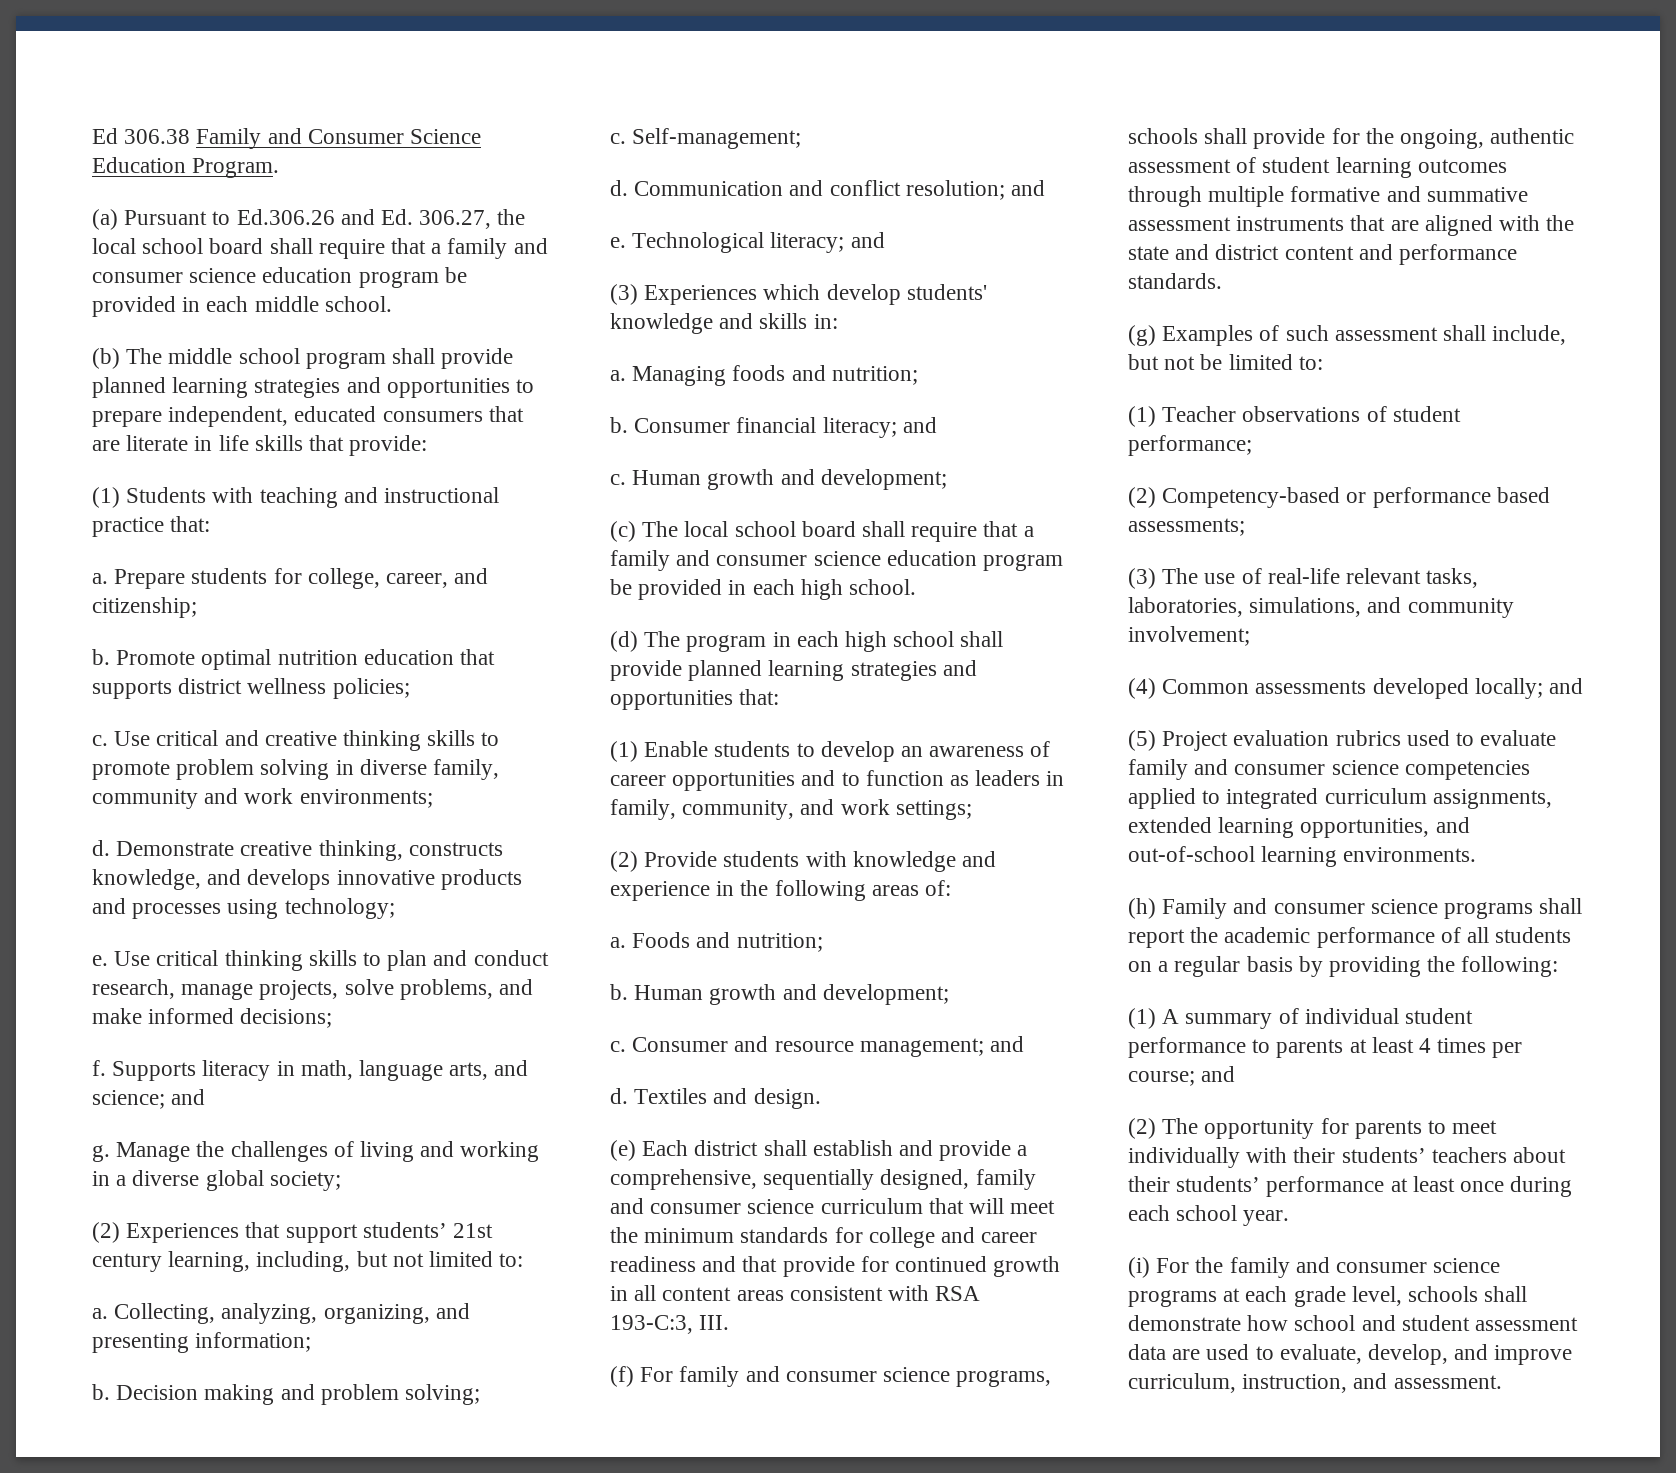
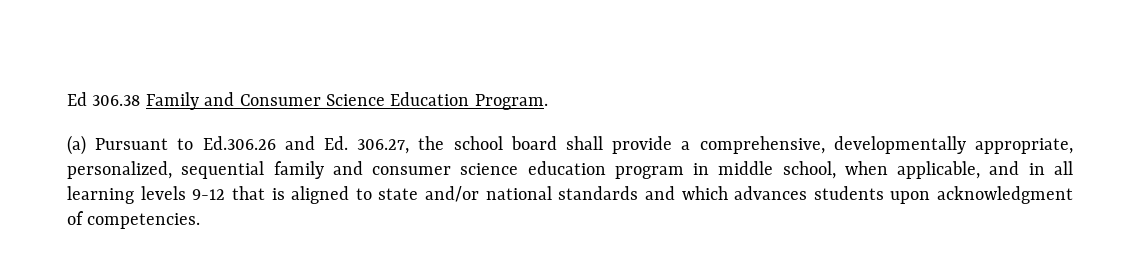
[92,238,548,259] [92,267,467,288] [92,296,392,317] [92,348,514,369] [92,377,535,398] [92,406,524,427] [92,435,428,456] [92,487,500,508] [92,516,211,537] [92,568,489,589] [92,597,197,618] [92,649,496,670] [92,678,410,699] [92,730,500,751] [92,759,500,780] [92,788,433,809] [92,840,503,861] [92,869,522,890] [92,898,395,919] [92,950,549,971] [92,979,534,1000] [92,1008,333,1028] [92,1060,529,1081] [92,1089,206,1109] [92,1141,540,1162] [92,1170,341,1191] [92,1222,494,1243] [92,1251,524,1272] [92,1303,470,1324] [92,1332,312,1353] [92,1384,481,1405] [610,128,802,149] [610,180,1046,200] [610,232,885,253] [610,284,987,305] [610,313,838,334] [610,365,918,386] [610,417,937,438] [610,469,947,490] [610,521,1034,542] [610,550,1064,571] [610,579,917,600] [610,631,1004,652] [610,660,977,681] [610,689,780,710] [610,741,1051,762] [610,770,1065,791] [610,799,972,820] [610,851,997,872] [610,880,952,901] [610,932,823,952] [610,984,949,1005] [610,1036,1025,1057] [610,1088,821,1109] [610,1140,1028,1161] [610,1169,1036,1190] [610,1198,1056,1214] [610,1227,1038,1248] [610,1256,1061,1277] [610,1285,981,1301] [610,1315,730,1334] [610,1366,1052,1387] [1128,128,1575,149] [1128,157,1507,178] [1128,186,1528,207] [1128,215,1575,236] [1128,244,1518,265] [1128,273,1222,289] [1128,325,1567,346] [1128,354,1323,370] [1128,406,1461,427] [1128,435,1252,456] [1128,487,1550,508] [1128,518,1245,536] [1128,568,1479,589] [1128,597,1514,618] [1128,626,1250,646] [1128,678,1584,699] [1128,730,1557,751] [1128,759,1530,780] [1128,788,1552,809] [1128,817,1470,838] [1128,846,1477,867] [1128,898,1583,919] [1128,927,1572,948] [1128,956,1559,977] [1128,1008,1474,1029] [1128,1037,1523,1058] [1128,1066,1236,1086] [1128,1118,1498,1139] [1128,1147,1567,1168] [1128,1176,1573,1197] [1128,1205,1290,1226] [1128,1257,1501,1278] [1128,1286,1528,1307] [1128,1315,1579,1331] [1128,1344,1573,1365] [1128,1373,1502,1393] local school board shall require that a family and consumer science education program be provided in each middle school. // (b) The middle school program shall provide planned learning strategies and opportunities to prepare independent, educated consumers that are literate in life skills that provide: // (1) Students with teaching and instructional practice that: // a. Prepare students for college, career, and citizenship; // b. Promote optimal nutrition education that supports district wellness policies; // c. Use critical and creative thinking skills to promote problem solving in diverse family, community and work environments; // d. Demonstrate creative thinking, constructs knowledge, and develops innovative products and processes using technology; // e. Use critical thinking skills to plan and conduct research, manage projects, solve problems, and make informed decisions; // f. Supports literacy in math, language arts, and science; and // g. Manage the challenges of living and working in a diverse global society; // (2) Experiences that support students’ 21st century learning, including, but not limited to: // a. Collecting, analyzing, organizing, and presenting information; // b. Decision making and problem solving; // c. Self-management; // d. Communication and conflict resolution; and // e. Technological literacy; and // (3) Experiences which develop students' knowledge and skills in: // a. Managing foods and nutrition; // b. Consumer financial literacy; and // c. Human growth and development; // (c) The local school board shall require that a family and consumer science education program be provided in each high school. // (d) The program in each high school shall provide planned learning strategies and opportunities that: // (1) Enable students to develop an awareness of career opportunities and to function as leaders in family, community, and work settings; // (2) Provide students with knowledge and experience in the following areas of: // a. Foods and nutrition; // b. Human growth and development; // c. Consumer and resource management; and // d. Textiles and design. // (e) Each district shall establish and provide a comprehensive, sequentially designed, family and consumer science curriculum that will meet the minimum standards for college and career readiness and that provide for continued growth in all content areas consistent with RSA 193-C:3, III. // (f) For family and consumer science programs, schools shall provide for the ongoing, authentic assessment of student learning outcomes through multiple formative and summative assessment instruments that are aligned with the state and district content and performance standards. // (g) Examples of such assessment shall include, but not be limited to: // (1) Teacher observations of student performance; // (2) Competency-based or performance based assessments; // (3) The use of real-life relevant tasks, laboratories, simulations, and community involvement; // (4) Common assessments developed locally; and // (5) Project evaluation rubrics used to evaluate family and consumer science competencies applied to integrated curriculum assignments, extended learning opportunities, and out-of-school learning environments. // (h) Family and consumer science programs shall report the academic performance of all students on a regular basis by providing the following: // (1) A summary of individual student performance to parents at least 4 times per course; and // (2) The opportunity for parents to meet individually with their students’ teachers about their students’ performance at least once during each school year. // (i) For the family and consumer science programs at each grade level, schools shall demonstrate how school and student assessment data are used to evaluate, develop, and improve curriculum, instruction, and assessment. -> [453,136,1074,154] [67,161,1073,179] [67,186,1073,204] [67,211,201,229] school board shall provide a comprehensive, developmentally appropriate, personalized, sequential family and consumer science education program in middle school, when applicable, and in all learning levels 9-12 that is aligned to state and/or national standards and which advances students upon acknowledgment of competencies.

